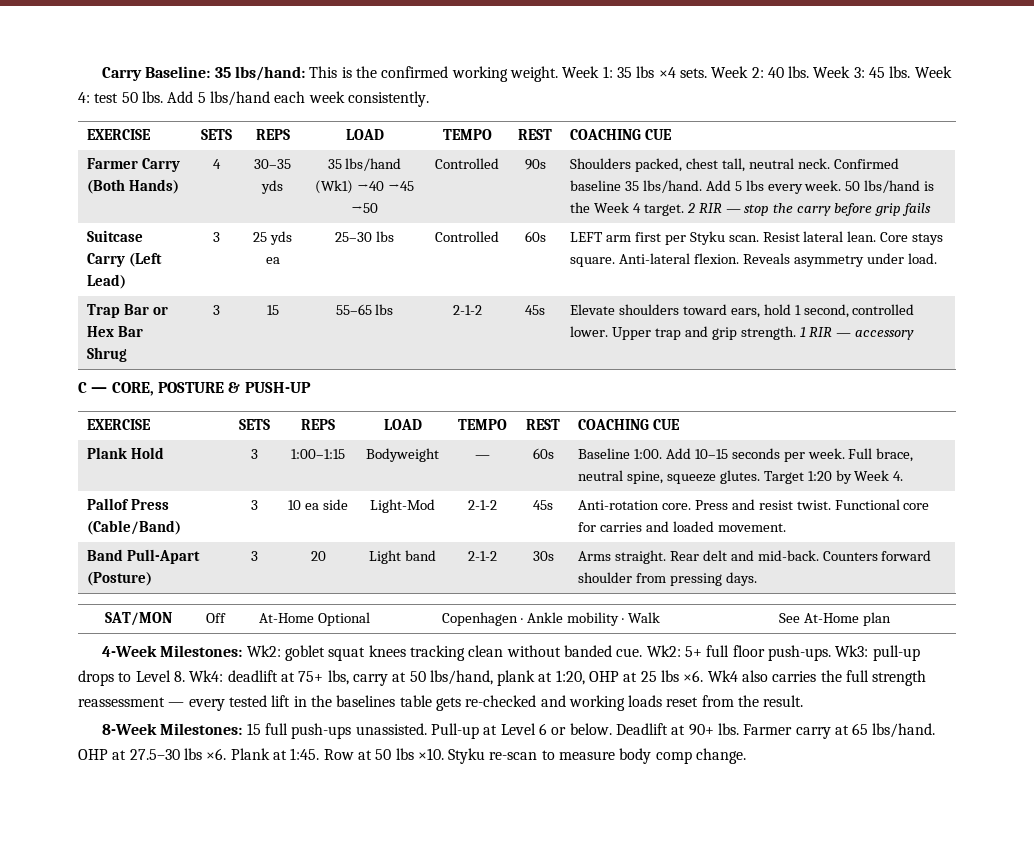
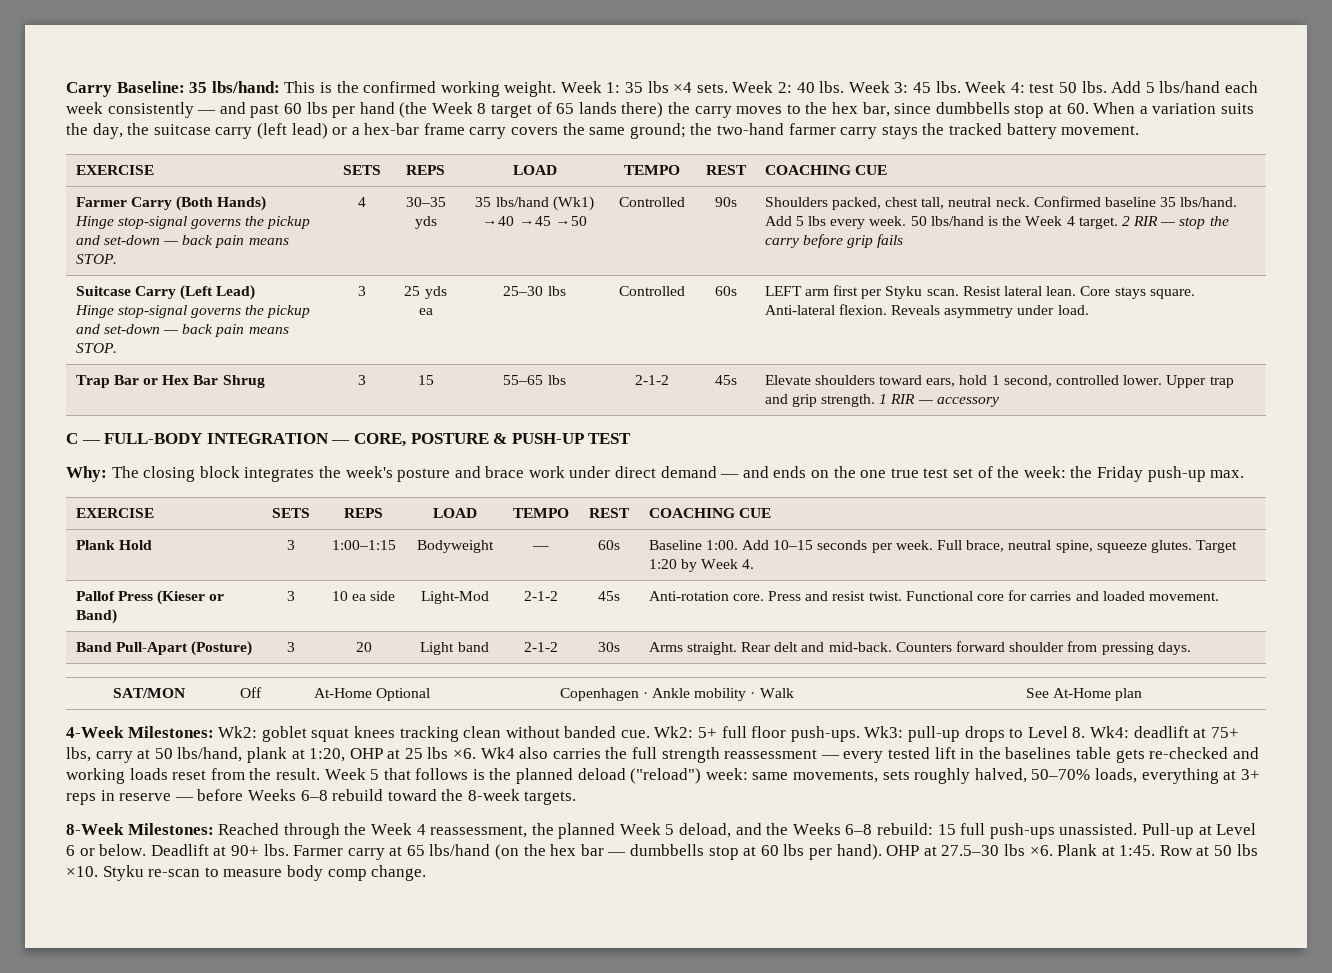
[347,91,429,107] consistently. -> [107,102,1254,118] [66,123,1140,139] consistently — and past 60 lbs per hand (the Week 8 target of 65 lands there) the carry moves to the hex bar, since dumbbells stop at 60. When a variation suits the day, the suitcase carry (left lead) or a hex-bar frame carry covers the same ground; the two-hand farmer carry stays the tracked battery movement.
(179, 186) none -> [74,216,311,229] [75,235,289,248] [75,254,117,264] // Hinge stop-signal governs the pickup and set-down — back pain means STOP.
(127, 281) none -> [74,305,311,318] [75,324,289,337] [75,343,117,353] // Hinge stop-signal governs the pickup and set-down — back pain means STOP.
(108, 390) none -> [104,433,351,444] FULL-BODY INTEGRATION —
(311, 387) none -> [588,433,632,444] [66,466,1245,482] TEST // Why: The closing block integrates the week's posture and brace work under direct demand — and ends on the one true test set of the week: the Friday push-up max.
[87,520,182,535] (Cable/Band) -> [157,590,225,605] [75,609,117,624] (Kieser or Band)
[102,723,243,735] // 8-Week Milestones: -> [324,768,1260,784] [66,789,577,805] [66,823,934,839] Week 5 that follows is the planned deload ("reload") week: same movements, sets roughly halved, 50–70% loads, everything at 3+ reps in reserve — before Weeks 6–8 rebuild toward the 8-week targets. // 8-Week Milestones: Reached through the Week 4 reassessment, the planned Week 5 deload, and the Weeks 6–8 rebuild:
[872,723,936,738] lbs/hand. -> [429,844,882,860] lbs/hand (on the hex bar — dumbbells stop at 60 lbs per hand).

